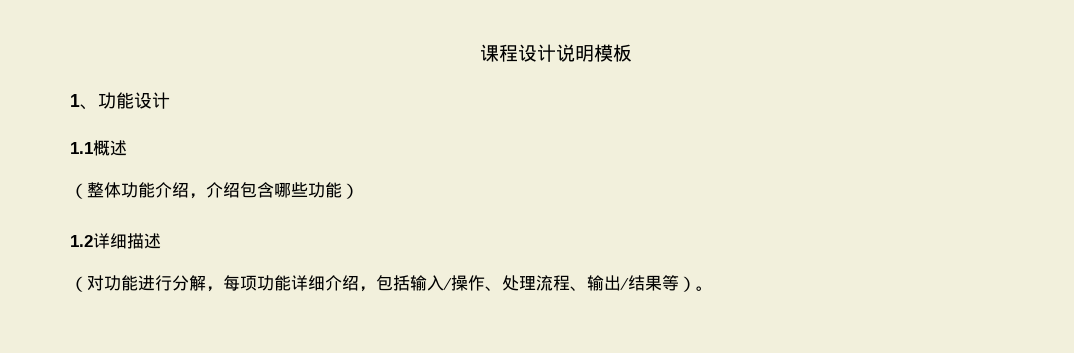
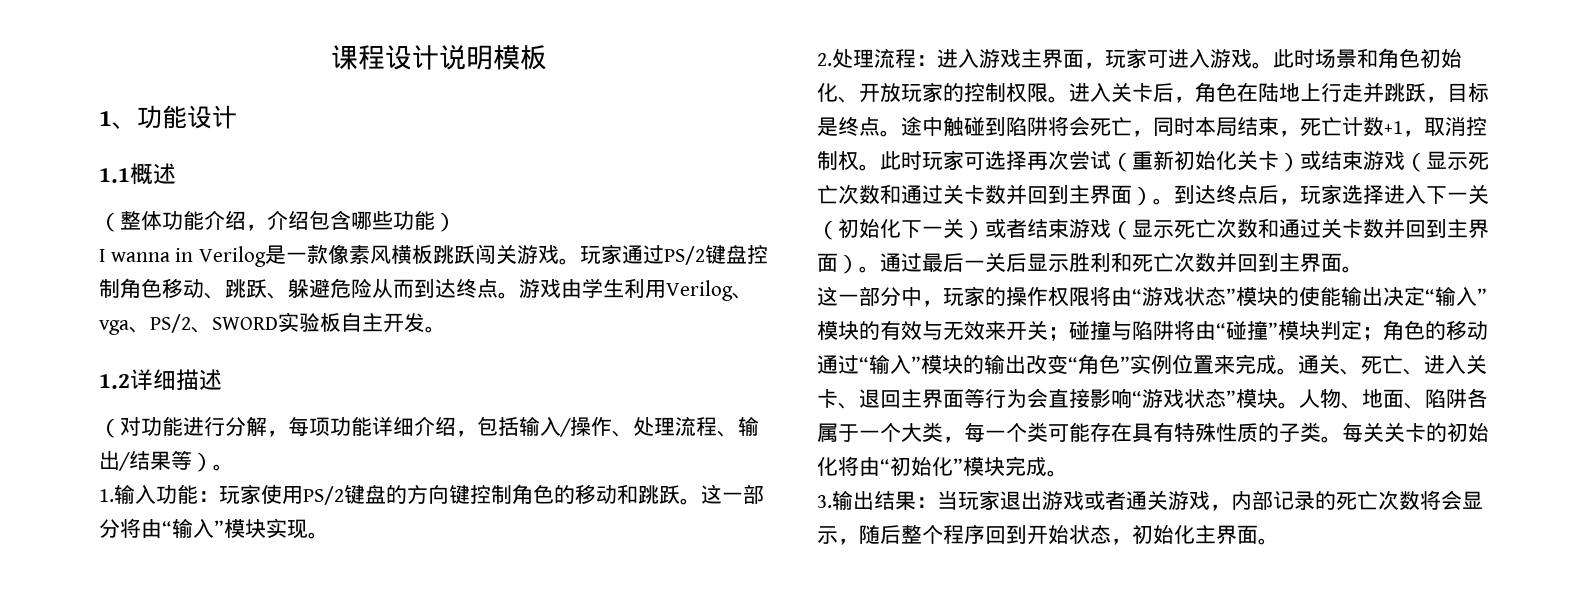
(359, 191) none -> [99,244,769,267] [99,278,753,301] [99,312,446,335] // I wanna in Verilog是一款像素风横板跳跃闯关游戏。玩家通过PS/2键盘控制角色移动、跳跃、躲避危险从而到达终点。游戏由学生利用Verilog、vga、PS/2、SWORD实验板自主开发。
(713, 288) none -> [99,484,764,505] [99,518,329,539] [817,48,1462,69] [817,82,1489,103] [817,116,1487,137] [817,150,1489,172] [817,184,1489,206] [817,218,1489,240] [817,252,1363,274] [817,286,1487,307] [817,320,1488,341] [817,354,1487,375] [817,388,1488,409] [817,422,1489,443] [817,456,1068,477] [817,490,1483,511] [817,524,1279,545] // 1.输入功能：玩家使用PS/2键盘的方向键控制角色的移动和跳跃。这一部分将由“输入”模块实现。 // 2.处理流程：进入游戏主界面，玩家可进入游戏。此时场景和角色初始化、开放玩家的控制权限。进入关卡后，角色在陆地上行走并跳跃，目标是终点。途中触碰到陷阱将会死亡，同时本局结束，死亡计数+1，取消控制权。此时玩家可选择再次尝试（重新初始化关卡）或结束游戏（显示死亡次数和通过关卡数并回到主界面）。到达终点后，玩家选择进入下一关（初始化下一关）或者结束游戏（显示死亡次数和通过关卡数并回到主界面）。通过最后一关后显示胜利和死亡次数并回到主界面。 // 这一部分中，玩家的操作权限将由“游戏状态”模块的使能输出决定“输入”模块的有效与无效来开关；碰撞与陷阱将由“碰撞”模块判定；角色的移动通过“输入”模块的输出改变“角色”实例位置来完成。通关、死亡、进入关卡、退回主界面等行为会直接影响“游戏状态”模块。人物、地面、陷阱各属于一个大类，每一个类可能存在具有特殊性质的子类。每关关卡的初始化将由“初始化”模块完成。 // 3.输出结果：当玩家退出游戏或者通关游戏，内部记录的死亡次数将会显示，随后整个程序回到开始状态，初始化主界面。

